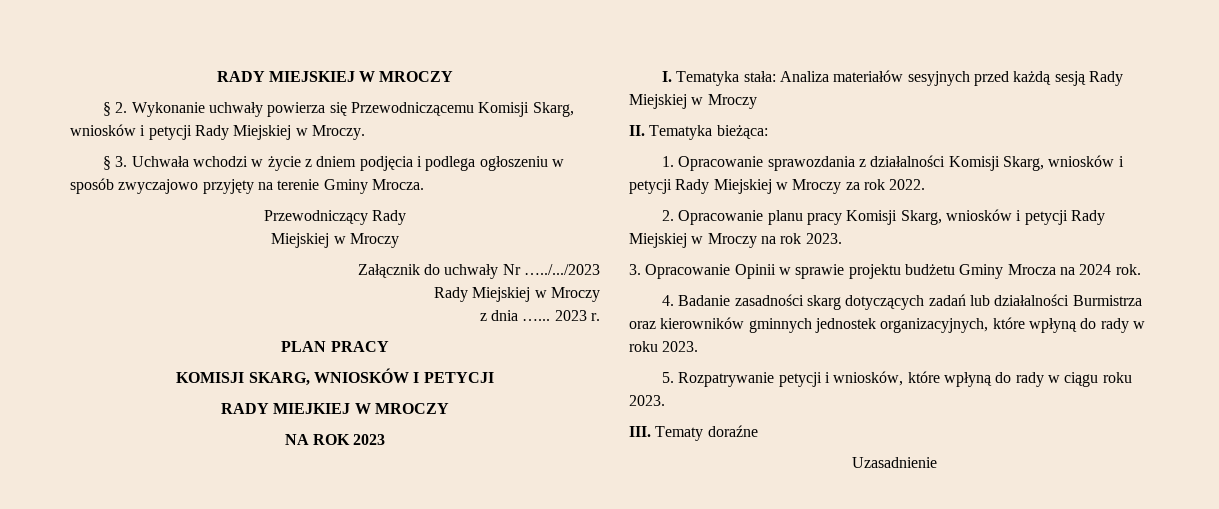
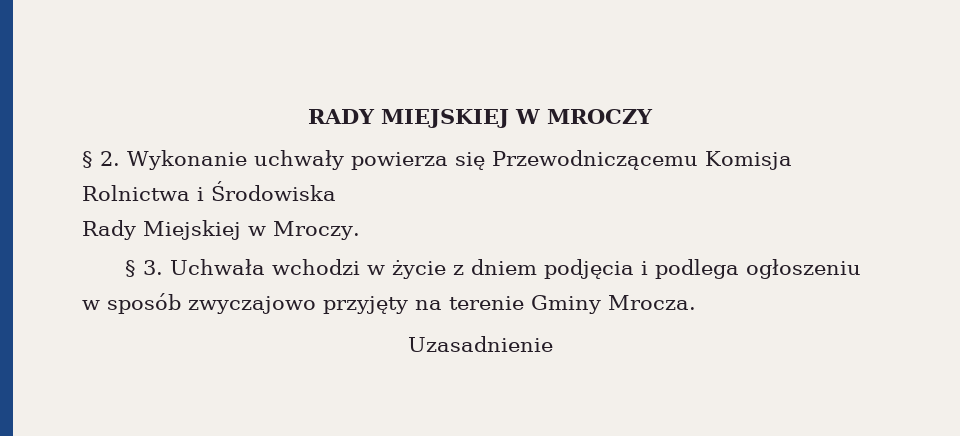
[478,102,574,117] [70,124,192,140] Komisji Skarg, wniosków i petycji -> [705,151,792,170] [82,181,336,201] Komisja Rolnictwa i Środowiska //
[263,210,407,225] [271,233,399,248] [357,264,600,279] [434,287,600,302] [479,310,601,321] [281,341,389,352] [176,368,494,386] [221,403,449,414] [284,434,386,445] [662,70,1123,86] [629,94,757,109] [629,125,768,140] [662,155,1124,171] [629,179,926,194] [662,209,1105,225] [629,233,842,248] [629,264,1141,279] [662,294,1142,310] [629,317,1145,333] [629,341,699,352] [662,371,1132,387] [629,395,665,406] [629,425,758,441] // Przewodniczący Rady // Miejskiej w Mroczy // Załącznik do uchwały Nr …../.../2023 // Rady Miejskiej w Mroczy // z dnia …... 2023 r. // PLAN PRACY // KOMISJI SKARG, WNIOSKÓW I PETYCJI // RADY MIEJKIEJ W MROCZY // NA ROK 2023 // I. Tematyka stała: Analiza materiałów sesyjnych przed każdą sesją Rady Miejskiej w Mroczy // II. Tematyka bieżąca: // 1. Opracowanie sprawozdania z działalności Komisji Skarg, wniosków i petycji Rady Miejskiej w Mroczy za rok 2022. // 2. Opracowanie planu pracy Komisji Skarg, wniosków i petycji Rady Miejskiej w Mroczy na rok 2023. // 3. Opracowanie Opinii w sprawie projektu budżetu Gminy Mrocza na 2024 rok. // 4. Badanie zasadności skarg dotyczących zadań lub działalności Burmistrza oraz kierowników gminnych jednostek organizacyjnych, które wpłyną do rady w roku 2023. // 5. Rozpatrywanie petycji i wniosków, które wpłyną do rady w ciągu roku 2023. // III. Tematy doraźne -> (696, 302) none

